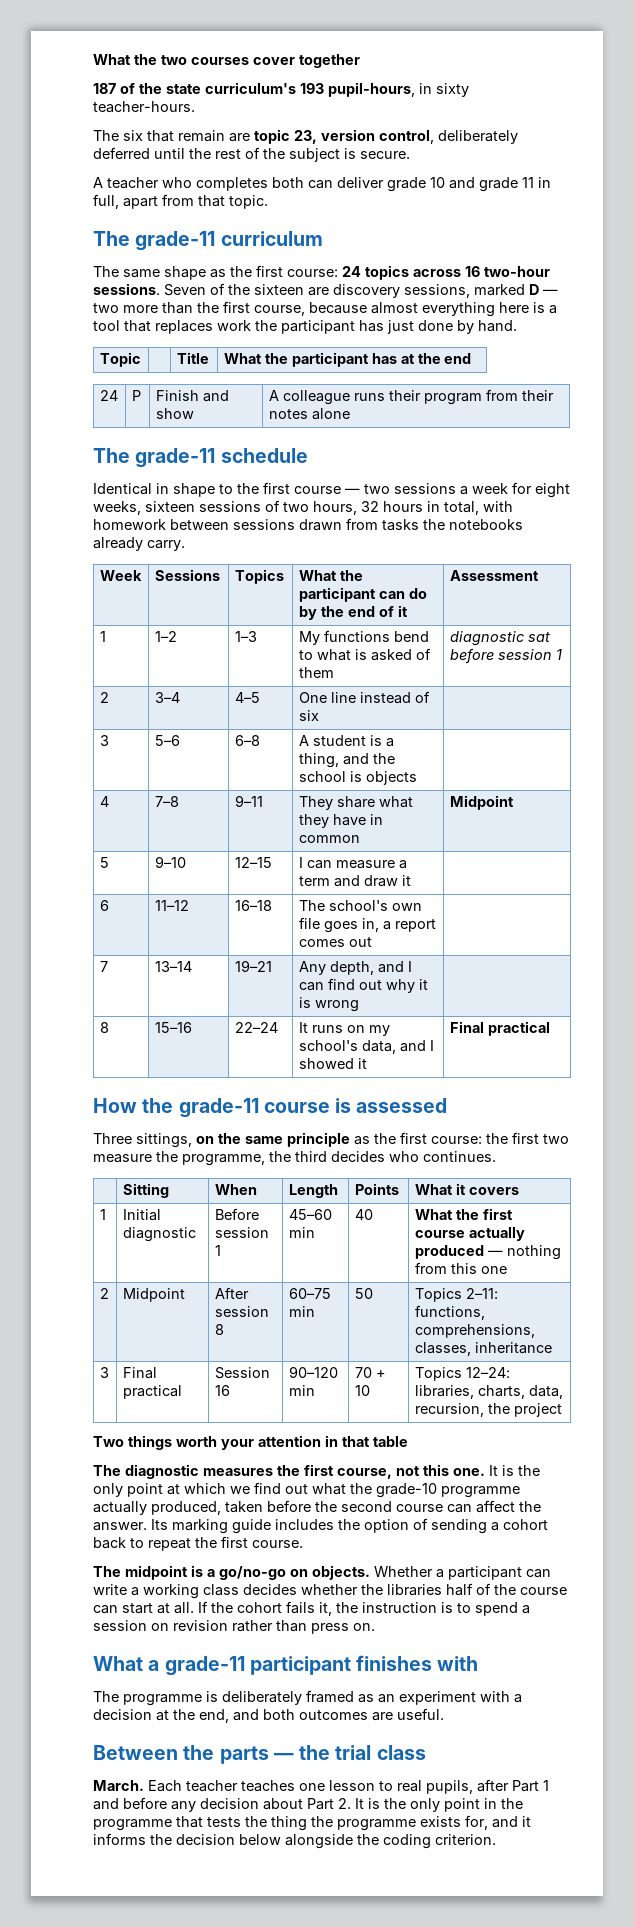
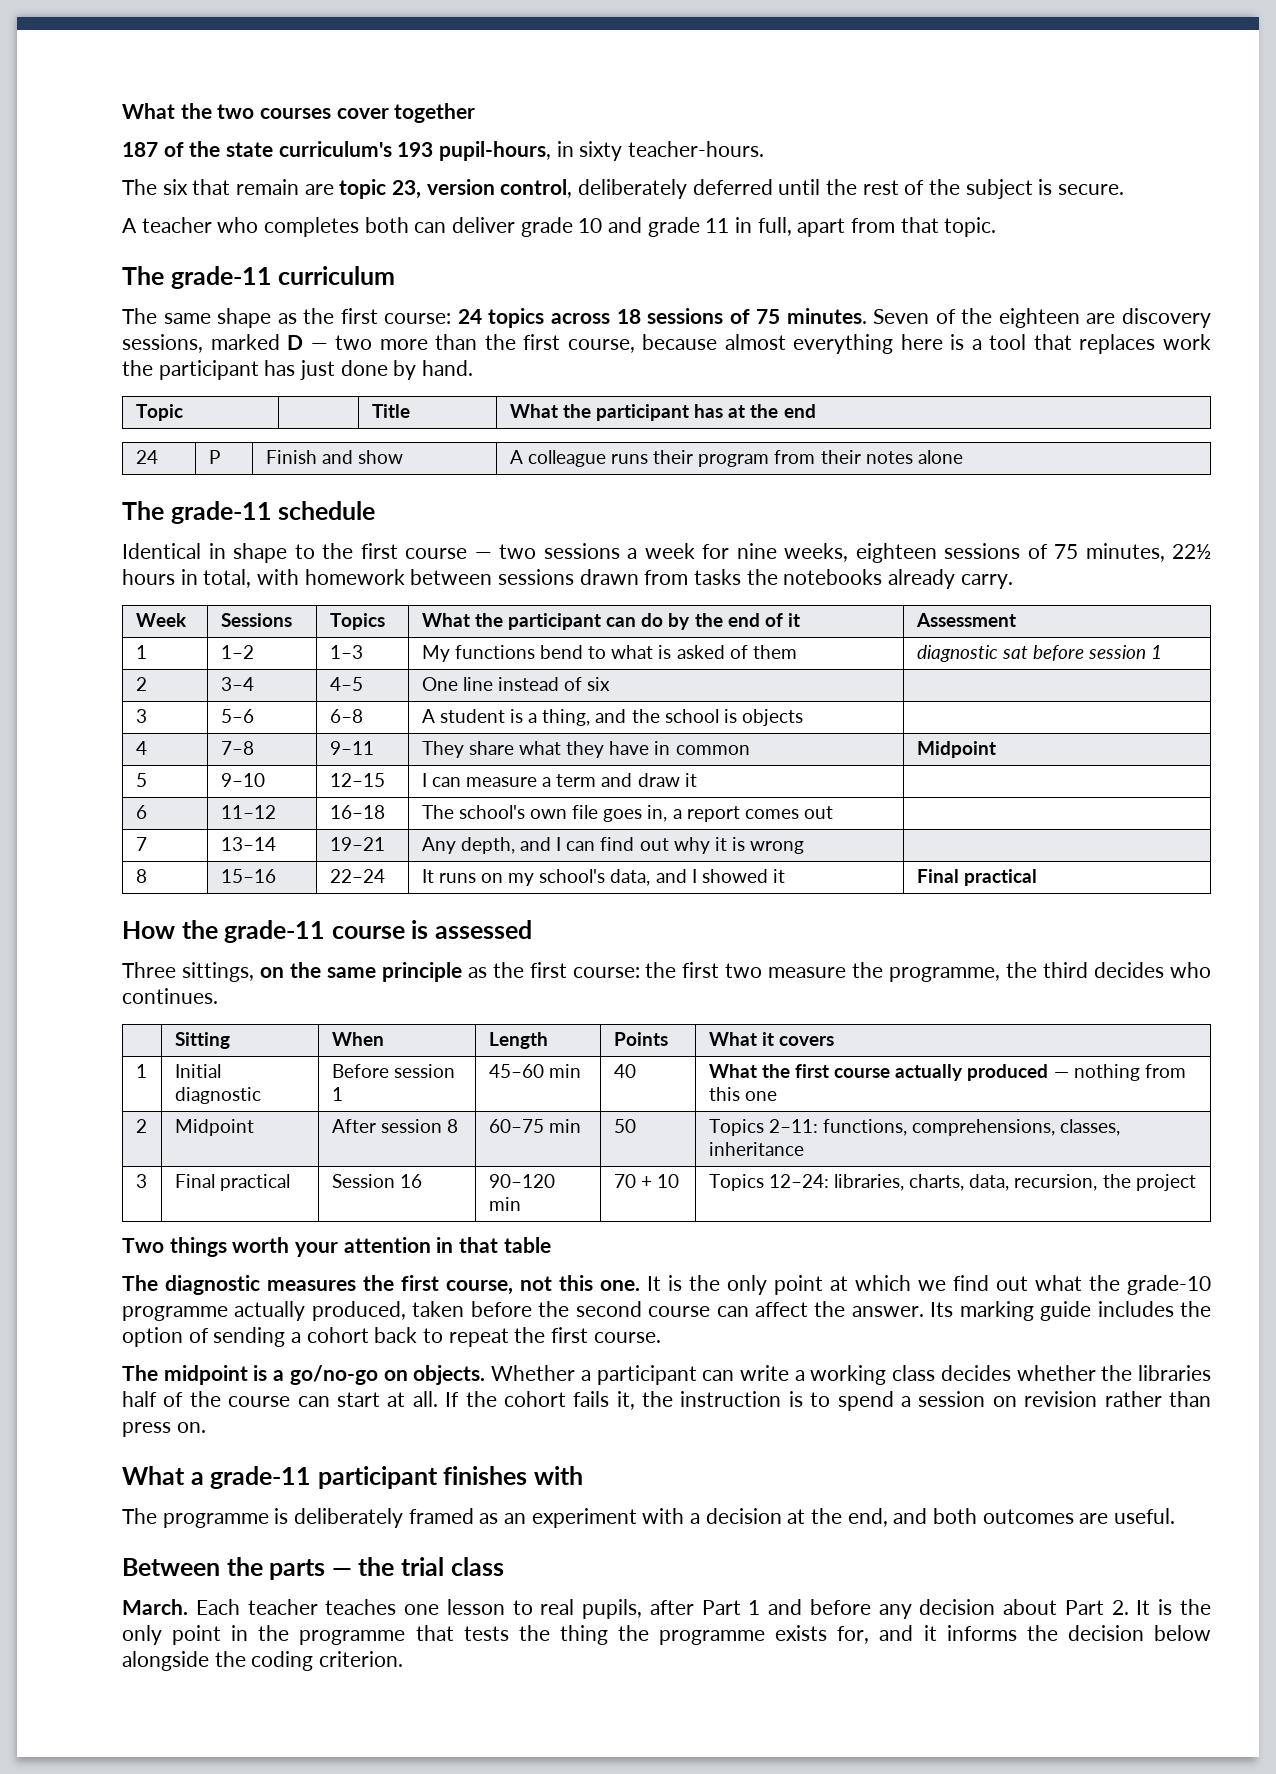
[465,266,550,277] [93,283,160,295] 16 two-hour sessions. -> [616,308,867,324] 18 sessions of 75 minutes.
[254,284,304,295] sixteen -> [998,308,1080,328] eighteen
[535,483,570,498] [93,500,379,515] eight weeks, sixteen sessions of two hours, 32 -> [736,543,1211,563] nine weeks, eighteen sessions of 75 minutes, 22½

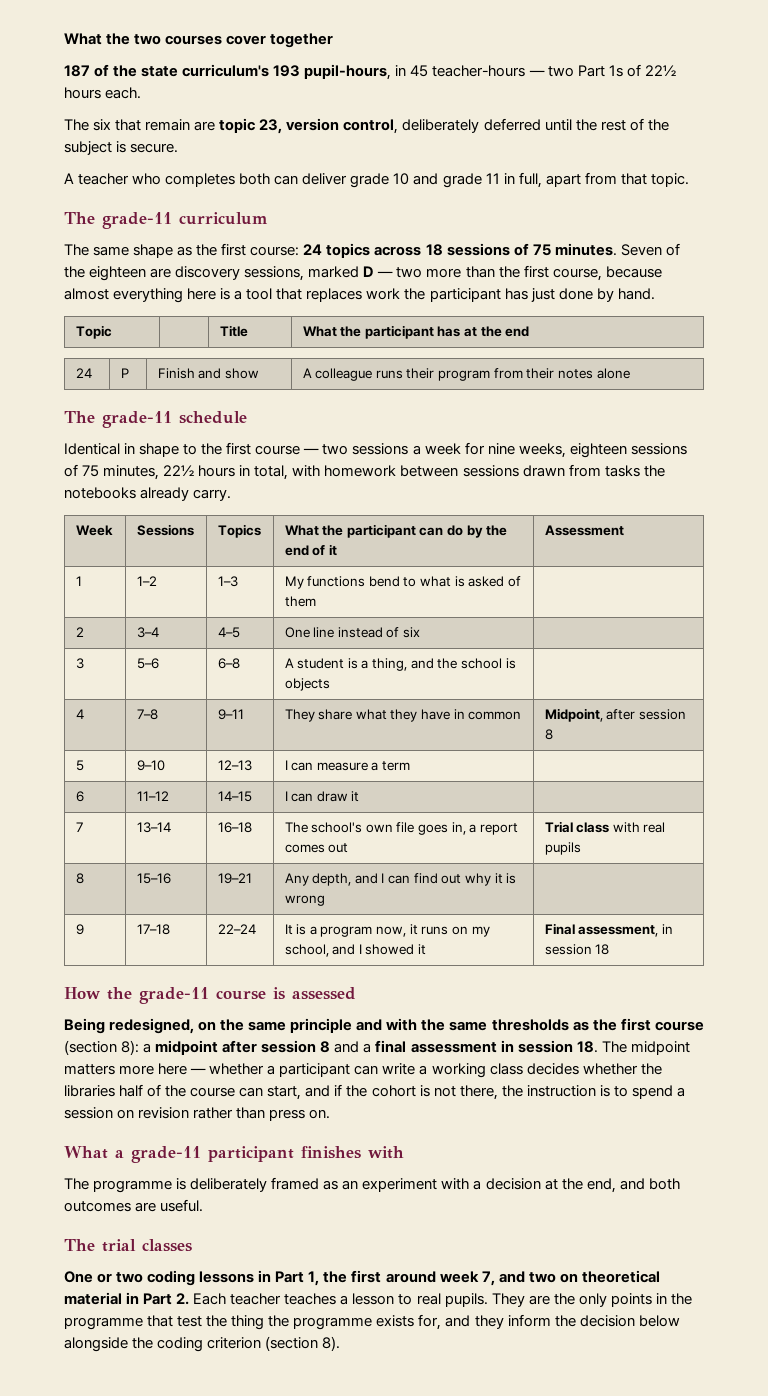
[579,141,765,161] sixty teacher-hours. -> [410,64,676,77] [64,87,142,99] 45 teacher-hours — two Part 1s of 22½ hours each.
[916,645,1163,662] diagnostic sat before session 1 -> (316, 601) none
[916,741,996,758] Midpoint -> [544,708,686,722] [544,729,553,740] Midpoint, after session 8
[329,773,385,787] 12–15 -> [217,760,252,771] 12–13
[601,773,697,787] and draw it -> (411, 766) none
(276, 812) none -> [217,791,252,802] [284,791,360,802] [75,822,83,832] [136,822,171,833] | 14–15 | I can draw it | // 7 | 13–14
[135,837,147,851] [220,837,276,851] // 7 | 13–14 -> [544,821,666,833] [544,842,581,855] [75,873,84,884] [136,873,171,884] Trial class with real pupils // 8 | 15–16
[135,869,147,883] [220,869,276,883] 8 | 15–16 -> [75,924,84,935] [136,924,170,935] 9 | 17–18
(434, 876) none -> [296,924,418,937] is a program now, it
[539,869,651,886] school's data, -> [284,944,329,957] school,
[963,869,1037,886] practical -> [578,924,673,937] [544,944,610,955] assessment, in session 18
[122,962,254,982] Three sittings, -> [64,1018,195,1034] Being redesigned,
[467,962,1211,982] [122,988,218,1004] [174,1032,230,1049] [331,1032,384,1046] [488,1032,548,1049] [613,1032,668,1046] [708,1032,835,1046] [135,1064,147,1078] [174,1064,221,1078] [174,1087,261,1104] [331,1064,455,1078] [331,1087,343,1101] [488,1064,581,1078] [613,1064,636,1078] [708,1064,1186,1081] [708,1087,777,1101] [135,1119,147,1133] [174,1119,254,1136] [331,1119,459,1133] [488,1119,581,1133] [613,1119,636,1133] [708,1119,1121,1136] [708,1142,804,1156] [135,1174,147,1188] [174,1174,290,1191] [331,1174,422,1188] [488,1174,555,1188] [488,1197,521,1211] [613,1174,680,1188] [708,1174,1196,1191] [122,1237,551,1257] [122,1275,1211,1295] [122,1301,1211,1321] [122,1327,661,1347] [122,1365,576,1385] as the first course: the first two measure the programme, the third decides who continues. // | Sitting | When | Length | Points | What it covers // 1 | Initial diagnostic | Before session 1 | 45–60 min | 40 | What the first course actually produced — nothing from this one // 2 | Midpoint | After session 8 | 60–75 min | 50 | Topics 2–11: functions, comprehensions, classes, inheritance // 3 | Final practical | Session 16 | 90–120 min | 70 + 10 | Topics 12–24: libraries, charts, data, recursion, the project // Two things worth your attention in that table // The diagnostic measures the first course, not this one. It is the only point at which we find out what the grade-10 programme actually produced, taken before the second course can affect the answer. Its marking guide includes the option of sending a cohort back to repeat the first course. // The midpoint is a go/no-go on objects. Whether -> [356,1018,704,1031] [64,1040,690,1055] [64,1063,265,1075] and with the same thresholds as the first course (section 8): a midpoint after session 8 and a final assessment in session 18. The midpoint matters more here — whether
[336,1391,635,1410] start at all. If the cohort fails it, -> [267,1084,498,1100] start, and if the cohort is not there,
[122,1557,504,1580] [122,1599,188,1615] Between the parts — the trial class // March. -> [64,1239,192,1252] [64,1270,660,1286] [64,1292,190,1305] The trial classes // One or two coding lessons in Part 1, the first around week 7, and two on theoretical material in Part 2.
[404,1604,440,1615] one -> [340,1295,349,1305] a
[582,1599,1212,1619] [122,1625,222,1645] pupils, after Part 1 and before any decision about Part 2. It is the only point -> [444,1293,652,1307] pupils. They are the only points
[463,1626,509,1641] tests -> [177,1316,203,1327] test
[923,1625,1017,1641] it informs -> [474,1314,551,1329] they inform
[319,1651,404,1667] criterion. -> [207,1336,341,1351] criterion (section 8).

